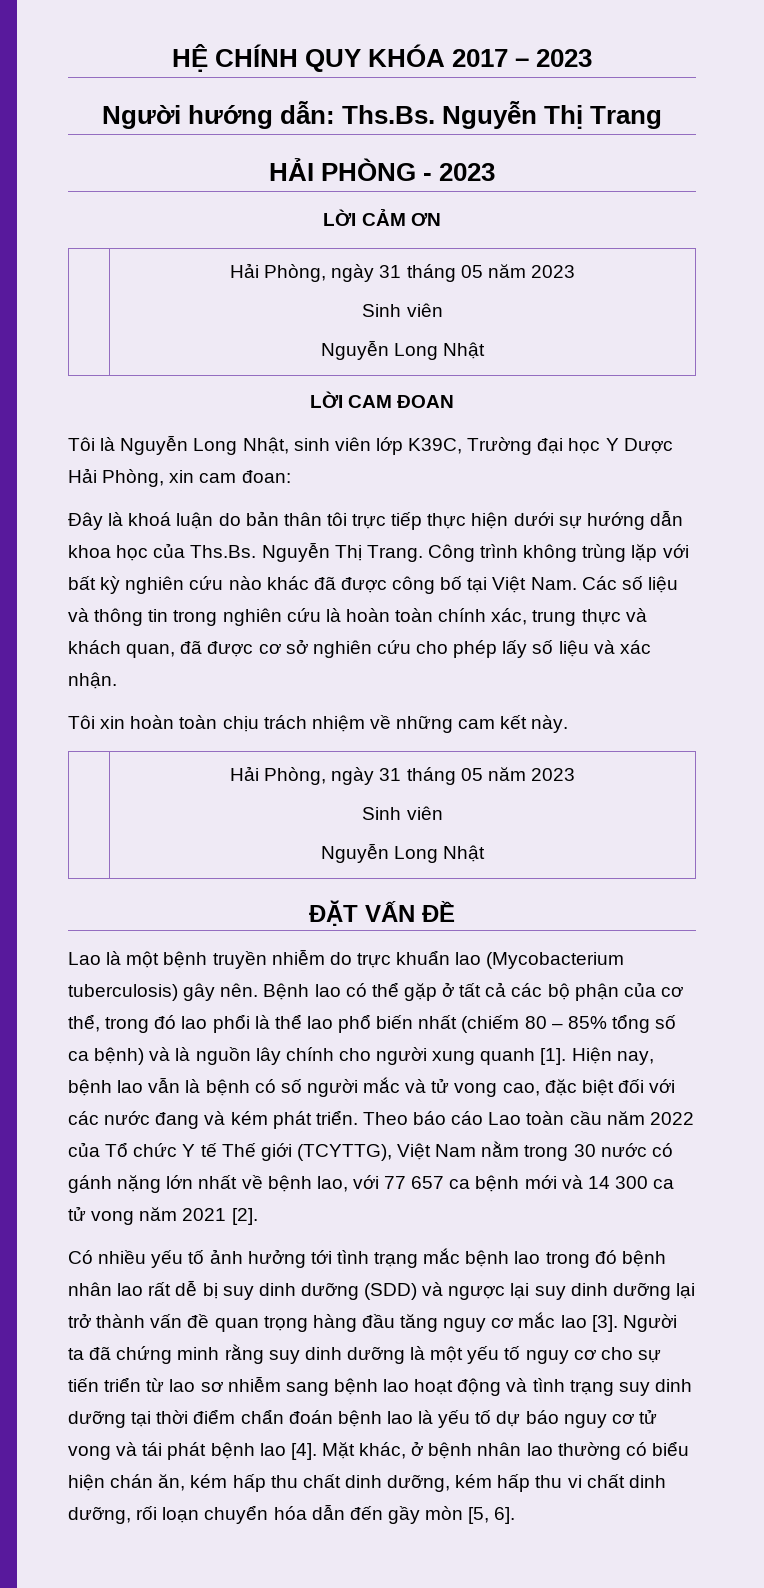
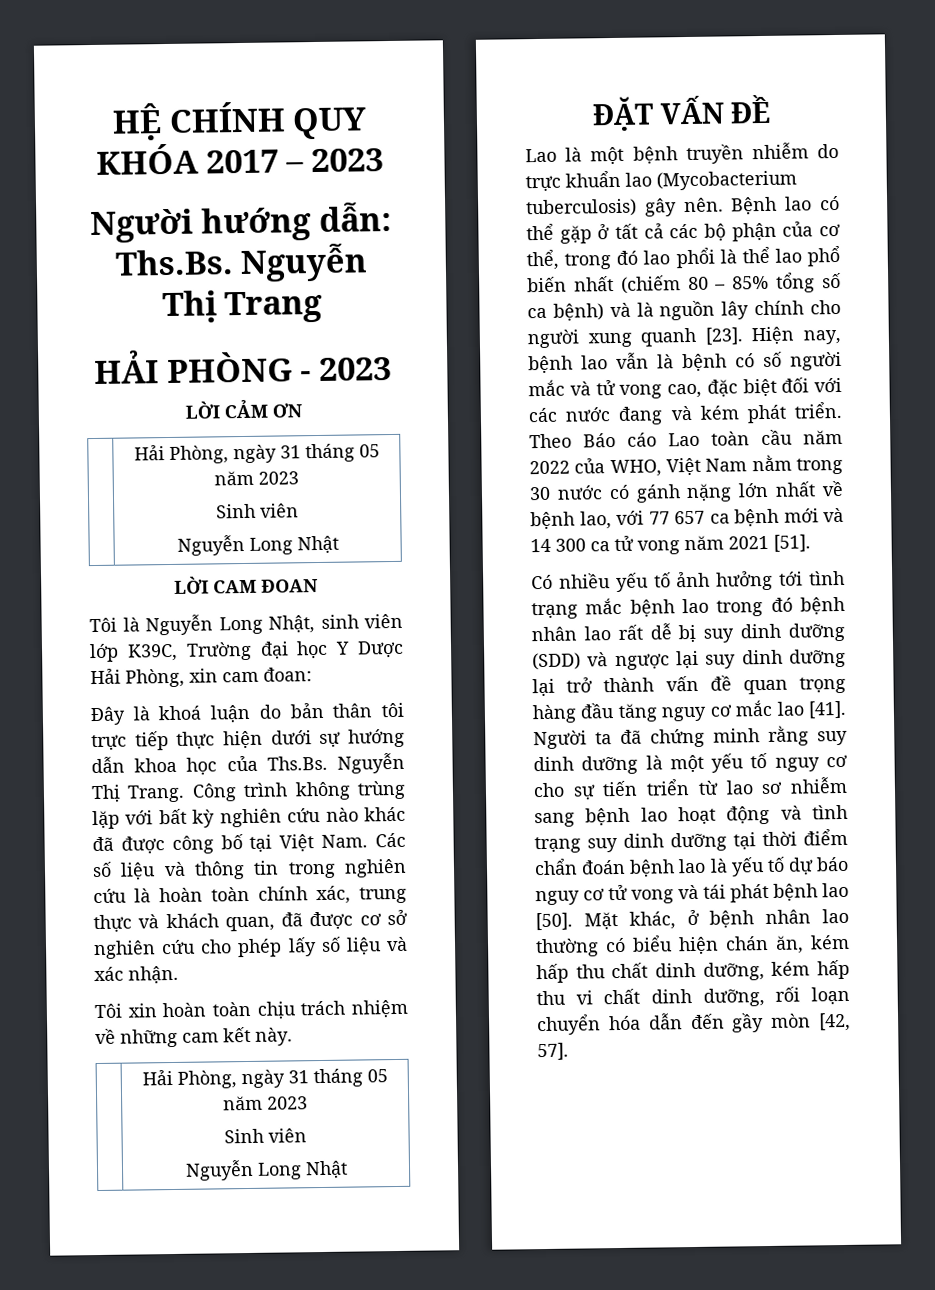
[540,1048,567,1065] [1]. -> [704,327,743,345] [23].
[413,1111,447,1125] báo -> [583,432,616,448] Báo
[105,1142,392,1161] Tổ chức Y tế Thế giới (TCYTTG), -> [609,459,662,478] WHO,
[231,1208,258,1225] [2]. -> [773,534,811,552] [51].
[591,1315,618,1332] [3]. -> [808,700,847,719] [41].
[290,1443,317,1460] [4]. -> [535,912,573,931] [50].
[468,1507,516,1524] [5, 6]. -> [818,1012,851,1032] [537,1042,569,1061] [42, 57].

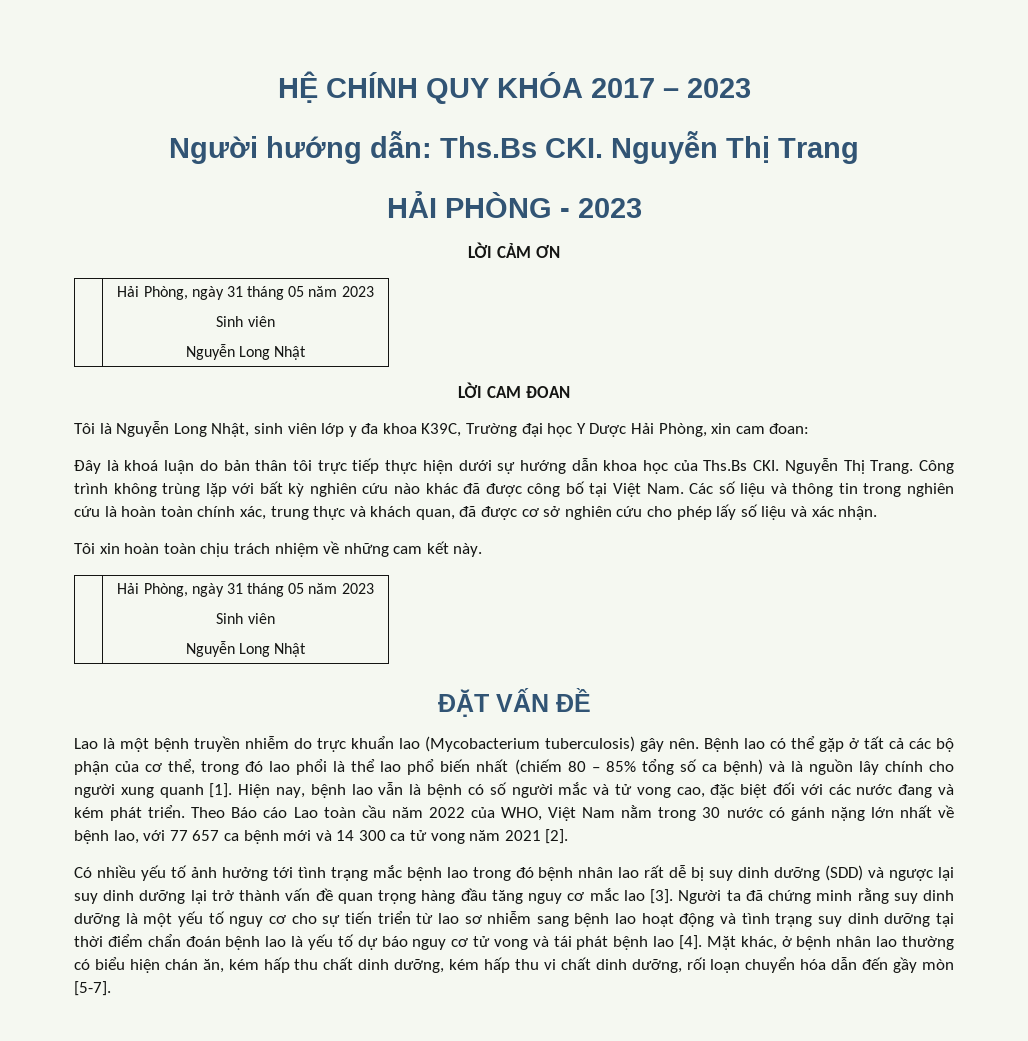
[114,249,233,276] Ths.Bs. -> [440,136,603,158] Ths.Bs CKI.
(119, 653) none -> [348,423,417,437] y đa khoa
[266,755,328,771] Ths.Bs. -> [703,460,780,471] Ths.Bs CKI.
[704,327,743,345] [23]. -> [209,783,233,798] [1].
[773,534,811,552] [51]. -> [545,829,569,844] [2].
[808,700,847,719] [41]. -> [650,889,674,904] [3].
[535,912,573,931] [50]. -> [679,935,703,950] [4].
[818,1012,851,1032] [537,1042,569,1061] [42, 57]. -> [74,981,111,996] [5-7].

